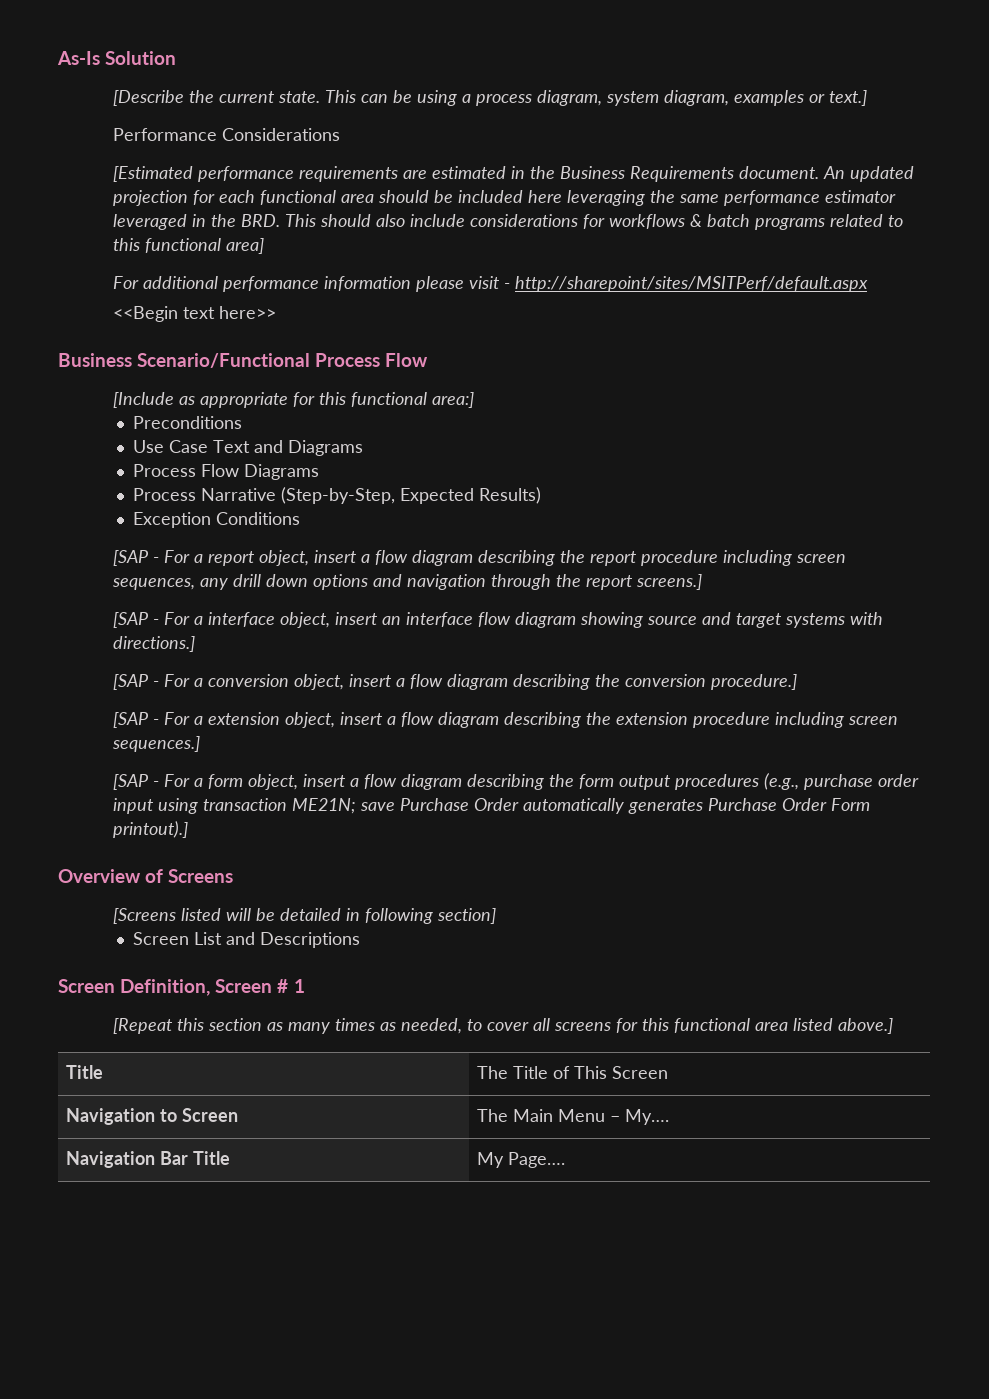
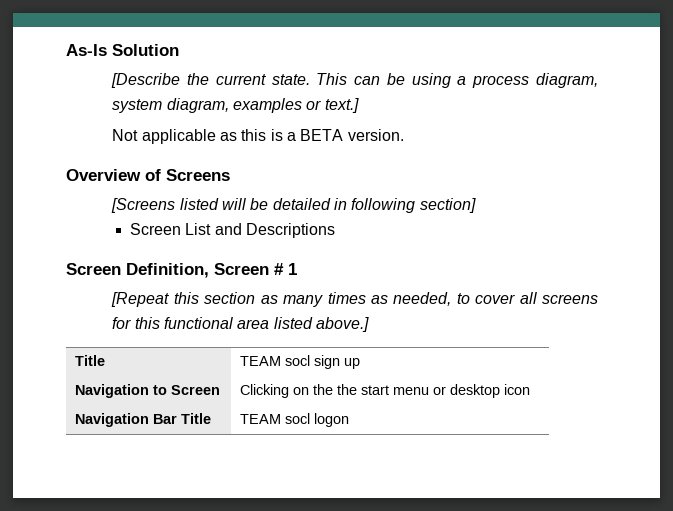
[112,128,340,141] [112,166,914,182] [112,190,896,206] [112,214,903,230] [112,238,264,254] [112,276,868,292] [112,306,276,322] [58,353,429,368] [112,392,474,408] [132,416,242,429] [132,440,363,456] [132,464,319,480] [132,487,541,504] [132,512,300,528] [112,550,846,566] [111,574,702,590] [112,612,883,628] [112,636,195,652] [112,674,797,690] [112,712,898,728] [111,736,200,752] [112,773,919,790] [112,798,870,814] [112,821,188,838] Performance Considerations // [Estimated performance requirements are estimated in the Business Requirements document. An updated projection for each functional area should be included here leveraging the same performance estimator leveraged in the BRD. This should also include considerations for workflows & batch programs related to this functional area] // For additional performance information please visit - http://sharepoint/sites/MSITPerf/default.aspx // <<Begin text here>> // Business Scenario/Functional Process Flow // [Include as appropriate for this functional area:] // Preconditions // Use Case Text and Diagrams // Process Flow Diagrams // Process Narrative (Step-by-Step, Expected Results) // Exception Conditions // [SAP - For a report object, insert a flow diagram describing the report procedure including screen sequences, any drill down options and navigation through the report screens.] // [SAP - For a interface object, insert an interface flow diagram showing source and target systems with directions.] // [SAP - For a conversion object, insert a flow diagram describing the conversion procedure.] // [SAP - For a extension object, insert a flow diagram describing the extension procedure including screen sequences.] // [SAP - For a form object, insert a flow diagram describing the form output procedures (e.g., purchase order input using transaction ME21N; save Purchase Order automatically generates Purchase Order Form printout).] -> [112,129,404,144] Not applicable as this is a BETA version.
[477,1066,669,1079] [66,1108,239,1125] [477,1109,670,1125] The Title of This Screen // Navigation to Screen | The Main Menu – My…. -> [239,355,360,369] [74,384,220,398] [239,384,530,398] TEAM socl sign up // Navigation to Screen | Clicking on the the start menu or desktop icon
[477,1152,566,1168] My Page…. -> [239,413,349,427] TEAM socl logon

